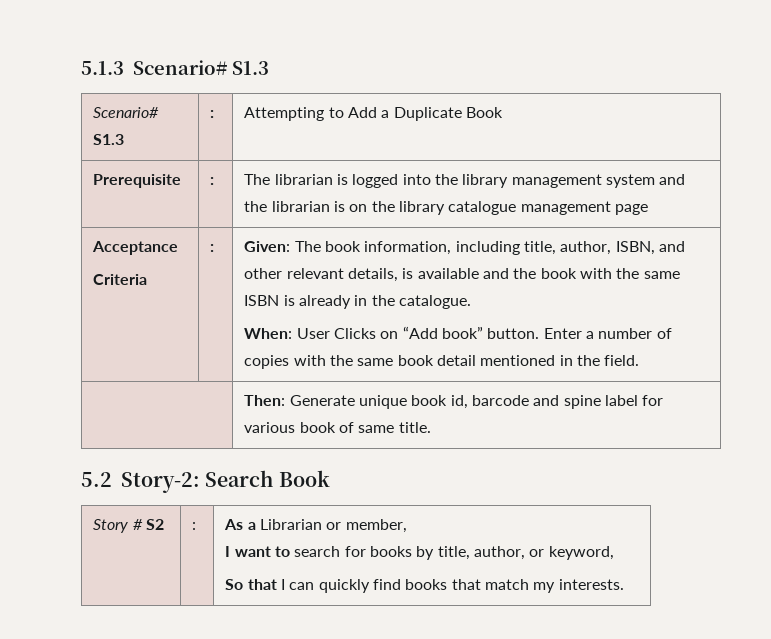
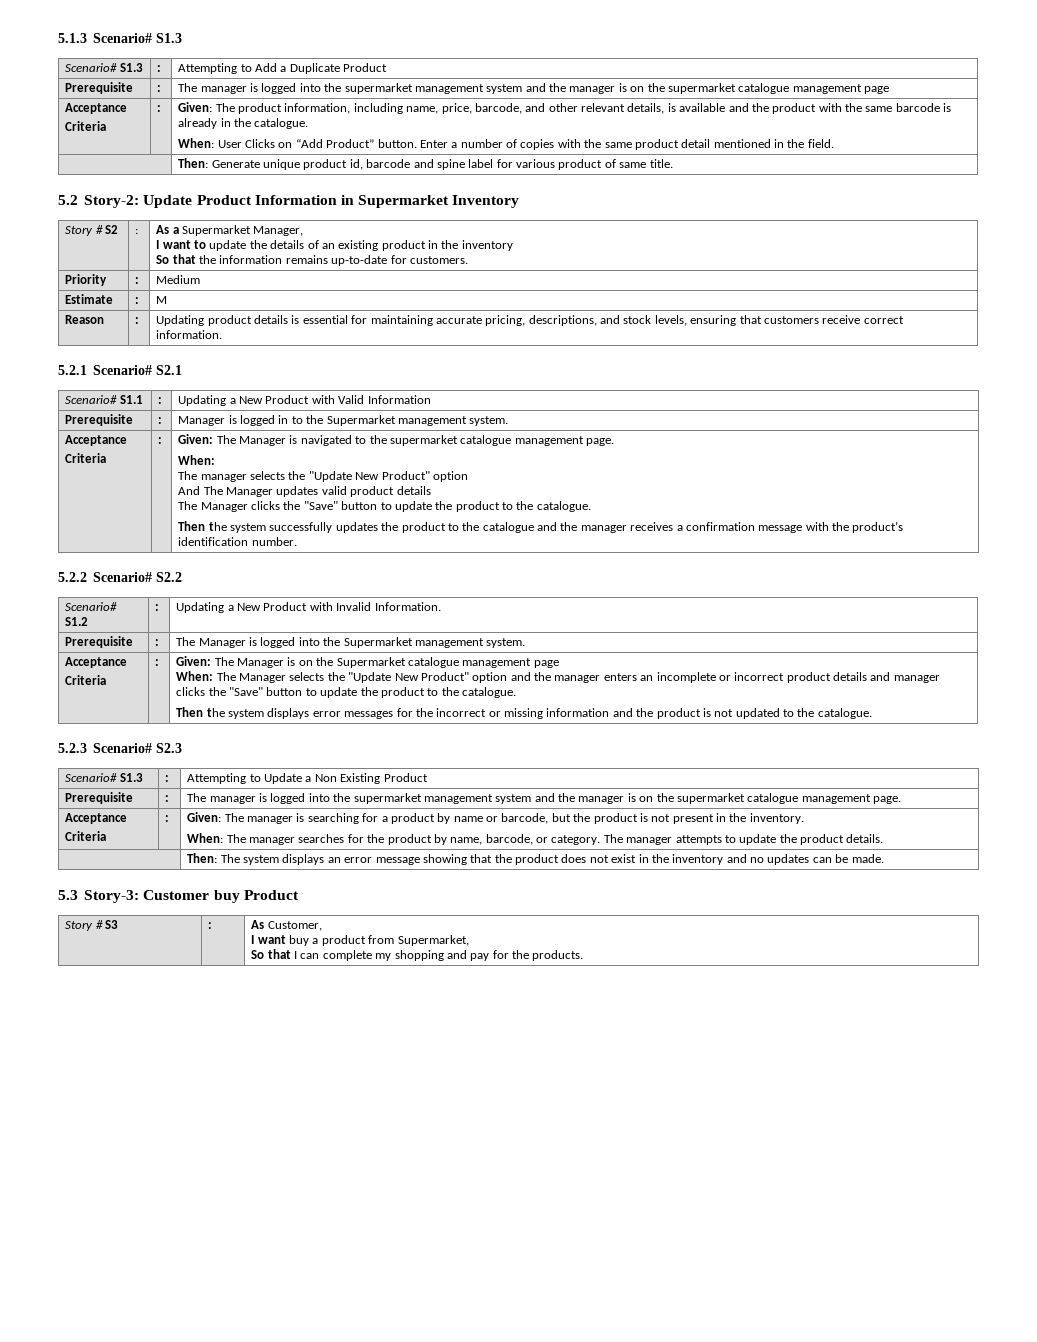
[466,107,504,118] [93,174,182,188] [210,177,215,185] [244,174,686,188] [244,201,446,215] Book // Prerequisite | : | The librarian is logged into the library management system and the librarian is on the library -> [343,63,388,72] [65,82,134,94] [157,85,162,92] [178,83,736,94] Product // Prerequisite | : | The manager is logged into the supermarket management system and the manager is on the supermarket
[325,241,362,252] book -> [238,103,283,114] product
[524,241,655,255] title, author, ISBN, -> [406,103,522,114] name, price, barcode,
[540,268,680,279] [244,295,280,306] book with the same ISBN -> [772,103,940,114] product with the same barcode
[442,326,484,339] book” -> [326,139,375,148] Product”
[397,355,434,366] book -> [634,139,679,150] product
[411,395,448,406] book -> [303,159,348,170] product
[299,422,336,433] book -> [558,159,603,170] product
[205,470,330,487] Search Book -> [143,195,520,208] Update Product Information in Supermarket Inventory
[260,519,407,533] Librarian or member, -> [182,225,304,236] Supermarket Manager,
[294,546,614,560] [225,579,624,593] search for books by title, author, or keyword, // So that I can quickly find books that match my interests. -> [209,240,513,251] [156,254,468,266] [65,274,108,286] [135,277,140,284] [156,275,201,284] [65,294,114,304] [135,297,140,304] [156,296,168,304] [65,315,105,324] [135,317,140,324] [156,315,904,326] [156,330,223,339] [58,365,183,375] [65,395,143,404] [158,397,163,404] [178,395,431,406] [65,414,134,426] [158,417,163,424] [178,415,509,426] [65,435,128,446] [65,453,107,463] [158,437,163,444] [178,434,615,446] [178,455,216,465] [178,471,468,482] [178,486,431,497] [178,501,591,512] [178,521,904,533] [178,537,297,546] [58,572,183,582] [65,602,118,611] [65,617,89,626] [155,604,160,611] [176,602,441,613] [65,636,134,648] [155,639,160,646] [176,637,526,648] [65,657,128,668] [65,675,107,685] [155,659,160,666] [176,656,559,668] [176,671,940,683] [176,687,517,698] [176,707,872,719] [58,743,183,753] [65,773,143,782] [165,775,170,782] [187,773,428,784] [65,792,134,804] [165,795,170,802] [187,793,902,804] [65,813,128,824] [65,831,107,841] [165,815,170,822] [187,812,804,824] [187,833,884,845] [187,853,884,865] [58,890,299,903] [65,920,119,931] [208,922,213,929] [251,920,322,931] [251,935,469,946] [251,949,584,961] update the details of an existing product in the inventory // So that the information remains up-to-date for customers. // Priority | : | Medium // Estimate | : | M // Reason | : | Updating product details is essential for maintaining accurate pricing, descriptions, and stock levels, ensuring that customers receive correct information. // 5.2.1 Scenario# S2.1 // Scenario# S1.1 | : | Updating a New Product with Valid Information // Prerequisite | : | Manager is logged in to the Supermarket management system. // Acceptance // Criteria | : | Given: The Manager is navigated to the supermarket catalogue management page. // When: // The manager selects the "Update New Product" option // And The Manager updates valid product details // The Manager clicks the "Save" button to update the product to the catalogue. // Then the system successfully updates the product to the catalogue and the manager receives a confirmation message with the product’s identification number. // 5.2.2 Scenario# S2.2 // Scenario# S1.2 | : | Updating a New Product with Invalid Information. // Prerequisite | : | The Manager is logged into the Supermarket management system. // Acceptance // Criteria | : | Given: The Manager is on the Supermarket catalogue management page // When: The Manager selects the "Update New Product" option and the manager enters an incomplete or incorrect product details and manager clicks the "Save" button to update the product to the catalogue. // Then the system displays error messages for the incorrect or missing information and the product is not updated to the catalogue. // 5.2.3 Scenario# S2.3 // Scenario# S1.3 | : | Attempting to Update a Non Existing Product // Prerequisite | : | The manager is logged into the supermarket management system and the manager is on the supermarket catalogue management page. // Acceptance // Criteria | : | Given: The manager is searching for a product by name or barcode, but the product is not present in the inventory. // When: The manager searches for the product by name, barcode, or category. The manager attempts to update the product details. // | Then: The system displays an error message showing that the product does not exist in the inventory and no updates can be made. // 5.3 Story-3: Customer buy Product // Story # S3 | : | As Customer, // I want buy a product from Supermarket, // So that I can complete my shopping and pay for the products.

